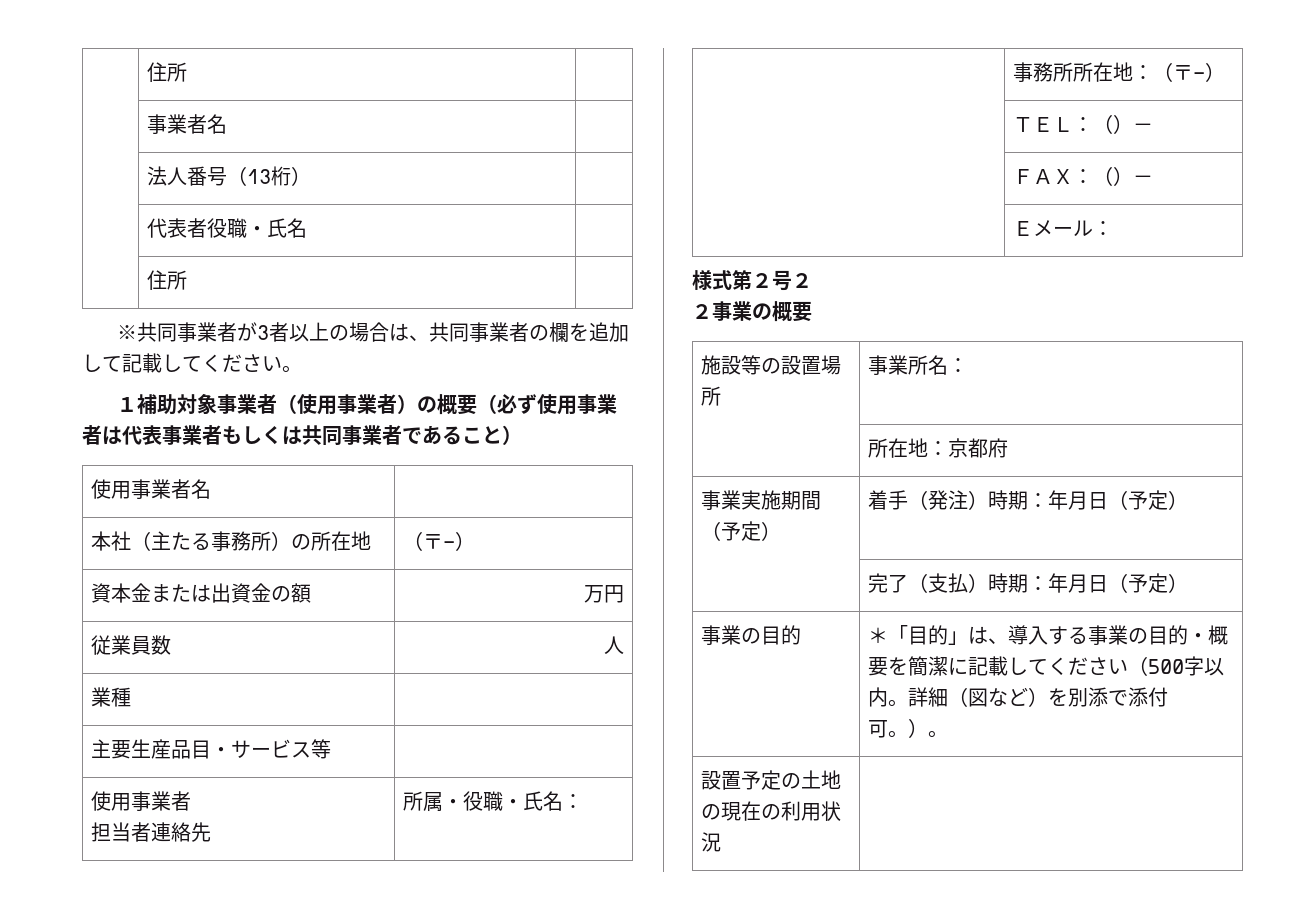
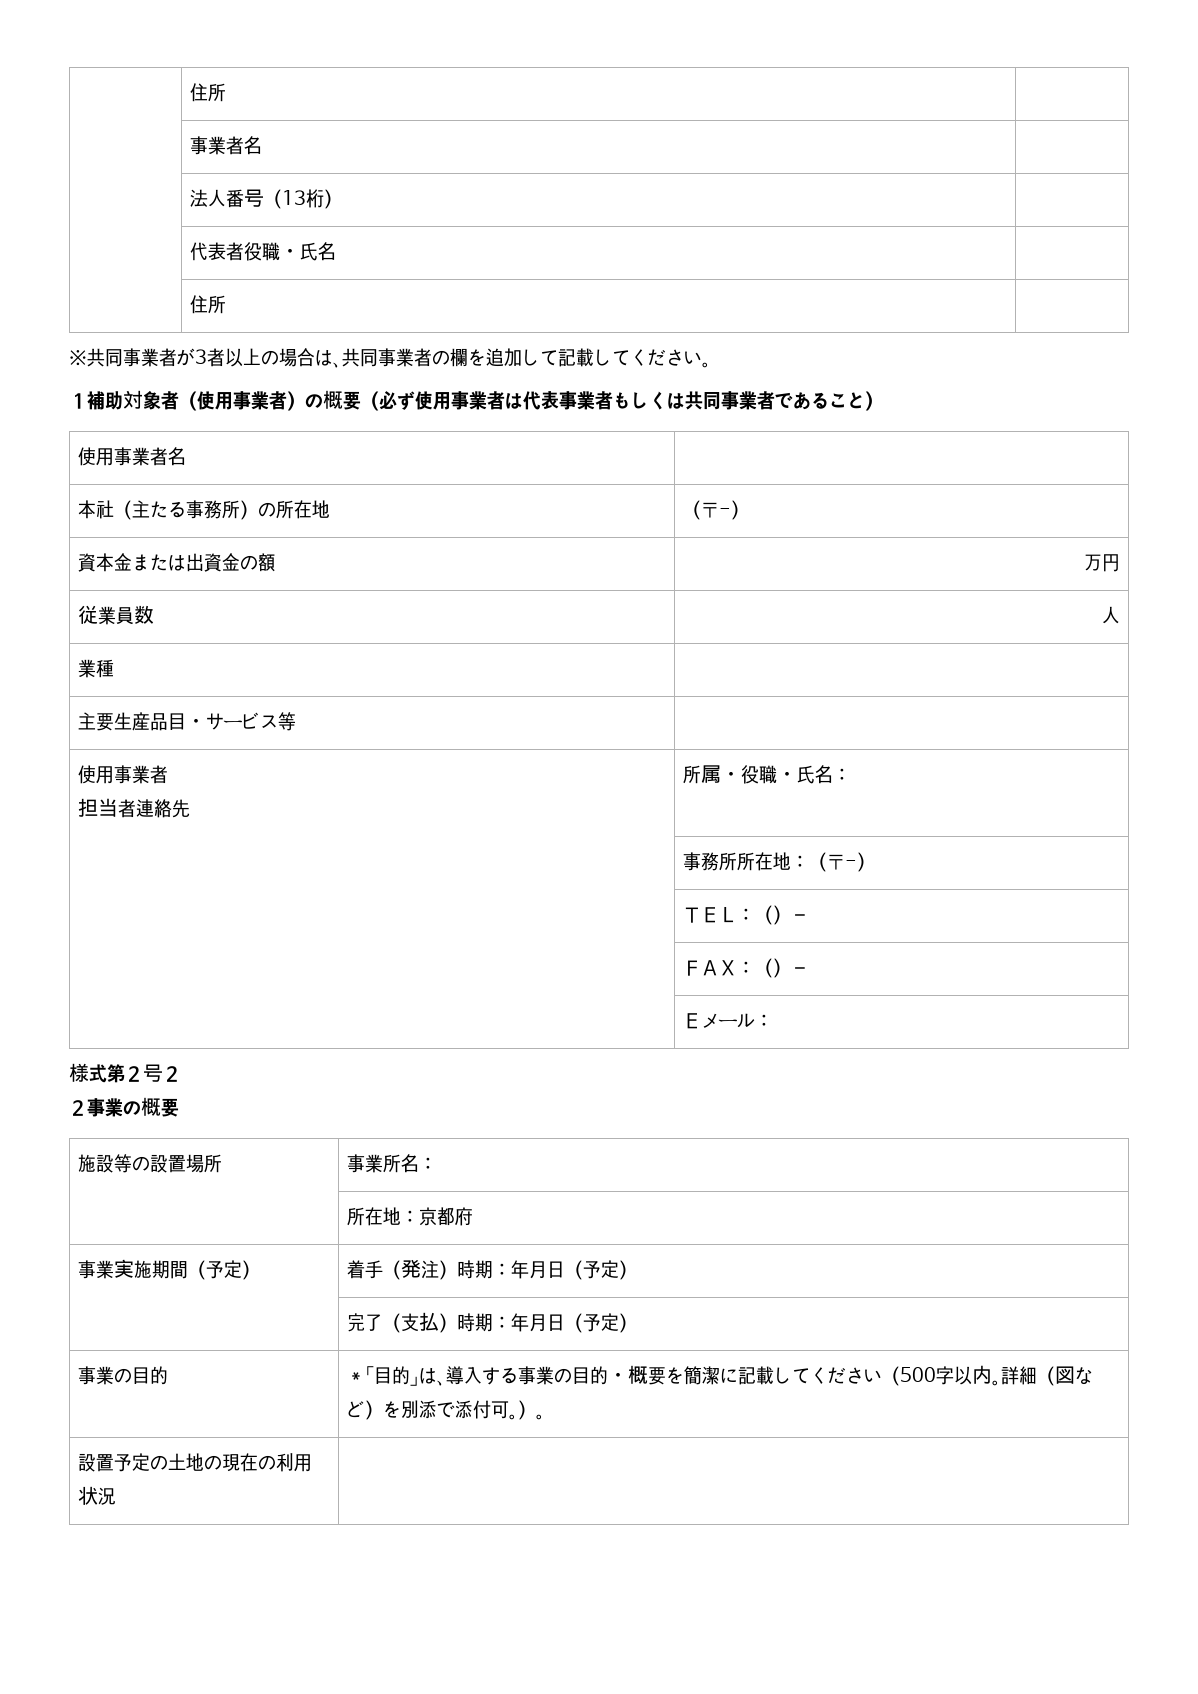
[216,394,257,414] 事業 -> (161, 400) none

